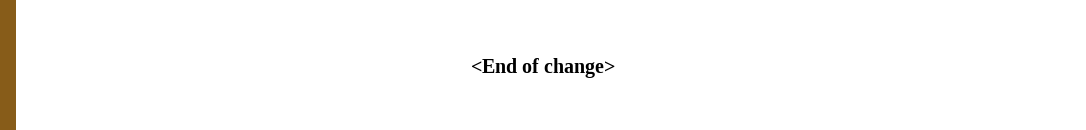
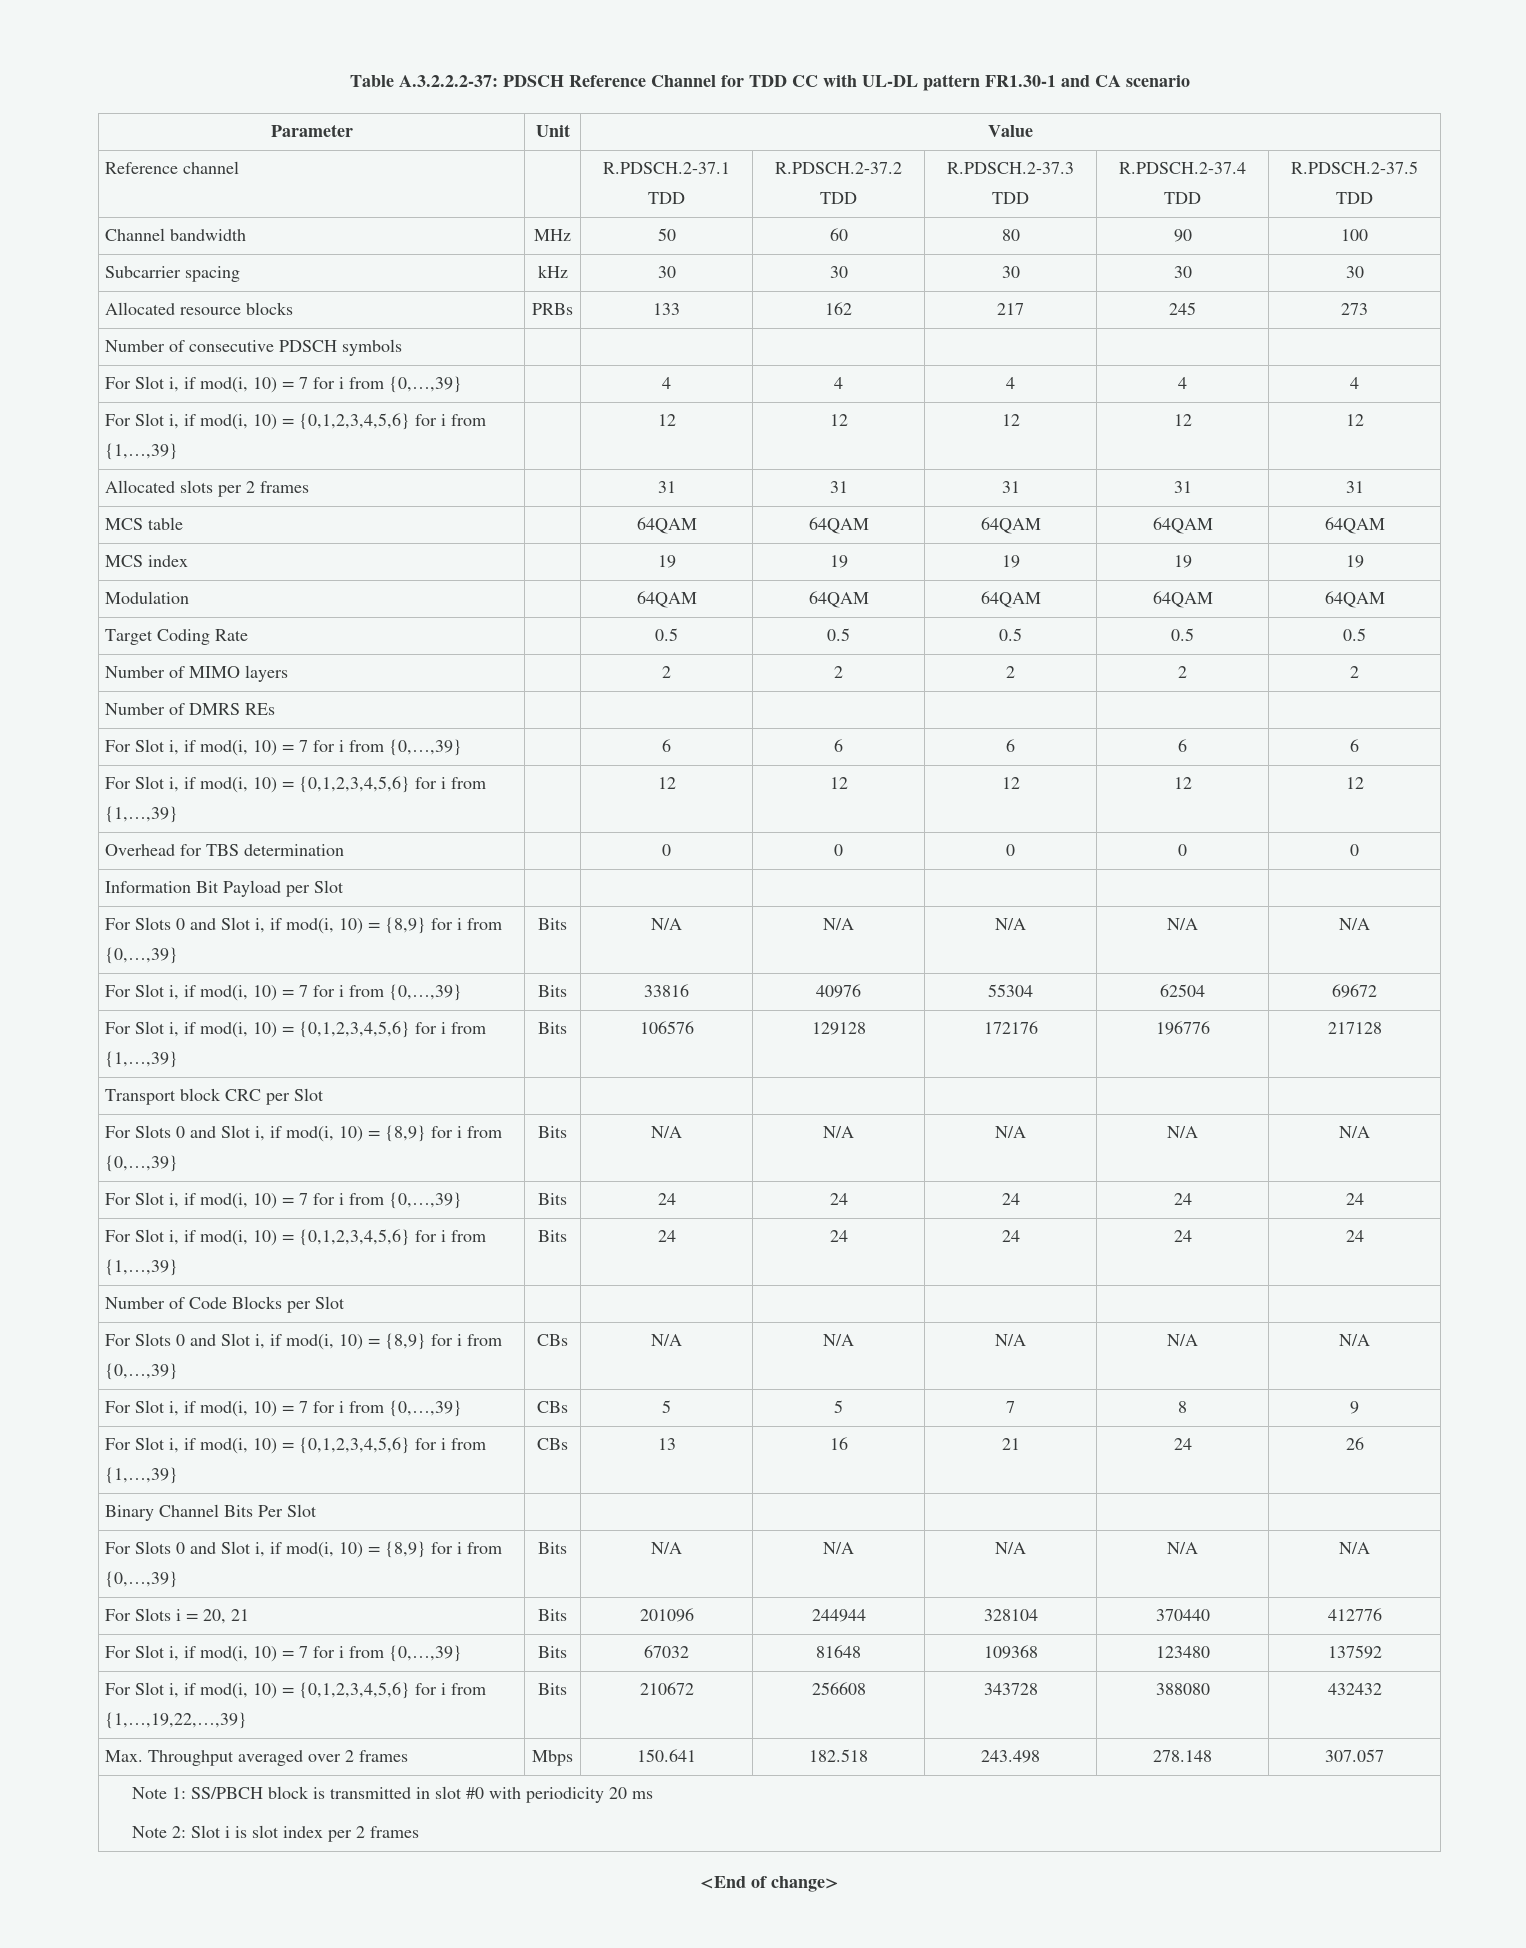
(470, 65) none -> [349,74,1190,91] [270,124,353,137] [535,124,570,137] [987,125,1033,137] [105,161,240,174] [603,162,730,174] [648,192,685,204] [775,162,902,174] [820,192,857,204] [947,162,1074,174] [992,192,1029,204] [1119,162,1246,174] [1164,192,1201,204] [1291,161,1418,174] [1336,192,1373,204] [105,228,247,241] [534,229,571,241] [657,228,676,241] [829,228,848,241] [1001,229,1020,241] [1173,229,1192,242] [1341,229,1368,241] [105,266,241,282] [537,265,568,278] [657,266,676,278] [829,266,848,278] [1001,266,1020,278] [1173,266,1192,278] [1345,266,1364,278] [105,302,294,315] [532,303,573,315] [653,303,680,315] [825,302,852,315] [997,303,1024,315] [1169,302,1196,315] [1341,303,1368,315] [105,339,403,356] [105,376,463,393] [662,377,671,389] [834,377,843,389] [1006,377,1015,389] [1178,377,1187,389] [1350,377,1359,389] [105,413,487,430] [105,443,179,460] [657,414,676,426] [829,414,848,426] [1001,414,1020,426] [1173,414,1192,426] [1345,414,1364,426] [105,480,310,497] [657,481,676,493] [829,481,848,493] [1001,481,1020,493] [1173,481,1192,493] [1345,481,1364,493] [105,517,184,530] [636,517,697,534] [808,517,869,534] [980,517,1041,534] [1152,517,1213,534] [1324,517,1385,534] [105,555,189,567] [657,555,676,568] [829,555,848,568] [1001,555,1020,568] [1173,555,1192,568] [1345,555,1364,568] [105,591,190,604] [636,591,697,608] [808,591,869,608] [980,591,1041,608] [1152,591,1213,608] [1324,591,1385,608] [105,629,249,645] [655,628,678,641] [827,628,850,641] [999,628,1022,641] [1171,628,1194,641] [1343,628,1366,641] [105,665,289,682] [662,666,671,678] [834,666,843,678] [1006,666,1015,678] [1178,666,1187,678] [1350,666,1359,678] [105,703,276,715] [105,739,463,756] [662,739,671,752] [834,739,843,752] [1006,739,1015,752] [1178,739,1187,752] [1350,739,1359,752] [105,776,487,793] [105,806,179,823] [657,777,676,789] [829,777,848,789] [1001,777,1020,789] [1173,777,1192,789] [1345,777,1364,789] [105,844,345,856] [662,844,671,856] [834,844,843,856] [1006,844,1015,856] [1178,844,1187,856] [1350,844,1359,856] [105,880,345,897] [105,917,503,934] [105,947,179,964] [538,918,567,930] [651,918,682,930] [823,918,854,930] [995,918,1026,930] [1167,918,1198,930] [1339,918,1370,930] [105,984,463,1001] [538,985,567,997] [644,984,689,997] [816,984,861,998] [988,984,1033,997] [1160,984,1205,997] [1332,984,1377,998] [105,1021,487,1038] [105,1051,179,1068] [538,1022,567,1034] [639,1021,694,1034] [811,1022,866,1035] [983,1021,1038,1034] [1155,1021,1210,1035] [1327,1022,1382,1034] [105,1088,325,1105] [105,1125,503,1142] [105,1155,179,1172] [538,1126,567,1138] [651,1126,682,1138] [823,1126,854,1138] [995,1126,1026,1138] [1167,1126,1198,1138] [1339,1126,1370,1138] [105,1192,463,1209] [538,1193,567,1205] [657,1193,676,1205] [829,1193,848,1205] [1001,1193,1020,1205] [1173,1193,1192,1205] [1345,1193,1364,1205] [105,1229,487,1246] [105,1259,179,1276] [538,1230,567,1242] [657,1230,676,1242] [829,1230,848,1242] [1001,1230,1020,1242] [1173,1230,1192,1242] [1345,1230,1364,1242] [105,1296,346,1313] [105,1333,503,1350] [105,1363,179,1380] [537,1334,568,1346] [651,1334,682,1346] [823,1334,854,1346] [995,1334,1026,1346] [1167,1334,1198,1346] [1339,1334,1370,1346] [105,1400,463,1417] [537,1401,568,1413] [662,1400,671,1413] [834,1400,843,1413] [1006,1401,1015,1413] [1178,1401,1187,1413] [1350,1401,1359,1414] [105,1437,487,1454] [105,1467,179,1484] [537,1438,568,1450] [657,1438,676,1450] [829,1437,848,1450] [1001,1438,1020,1450] [1173,1438,1192,1450] [1345,1437,1364,1450] [105,1504,318,1521] [105,1541,503,1558] [105,1571,179,1588] [538,1542,567,1554] [651,1542,682,1554] [823,1542,854,1554] [995,1542,1026,1554] [1167,1542,1198,1554] [1339,1542,1370,1554] [105,1608,250,1624] [538,1609,567,1621] [639,1608,694,1622] [811,1609,866,1622] [983,1609,1038,1621] [1155,1609,1210,1621] [1327,1608,1382,1621] [105,1645,463,1662] [538,1646,567,1658] [644,1645,689,1658] [816,1645,861,1658] [983,1645,1038,1659] [1155,1646,1210,1658] [1327,1645,1382,1659] [105,1682,487,1699] [105,1712,248,1729] [538,1683,567,1695] [639,1682,694,1695] [811,1682,866,1695] [983,1683,1038,1695] [1155,1683,1210,1695] [1327,1683,1382,1695] [105,1750,409,1766] [532,1750,573,1766] [637,1749,696,1762] [809,1749,868,1762] [981,1750,1040,1763] [1153,1750,1212,1762] [1325,1749,1384,1762] [131,1786,653,1803] [131,1825,419,1842] Table A.3.2.2.2-37: PDSCH Reference Channel for TDD CC with UL-DL pattern FR1.30-1 and CA scenario // Parameter | Unit | Value // Reference channel | | R.PDSCH.2-37.1 TDD | R.PDSCH.2-37.2 TDD | R.PDSCH.2-37.3 TDD | R.PDSCH.2-37.4 TDD | R.PDSCH.2-37.5 TDD // Channel bandwidth | MHz | 50 | 60 | 80 | 90 | 100 // Subcarrier spacing | kHz | 30 | 30 | 30 | 30 | 30 // Allocated resource blocks | PRBs | 133 | 162 | 217 | 245 | 273 // Number of consecutive PDSCH symbols | | | | | | // For Slot i, if mod(i, 10) = 7 for i from {0,…,39} | | 4 | 4 | 4 | 4 | 4 // For Slot i, if mod(i, 10) = {0,1,2,3,4,5,6} for i from {1,…,39} | | 12 | 12 | 12 | 12 | 12 // Allocated slots per 2 frames | | 31 | 31 | 31 | 31 | 31 // MCS table | | 64QAM | 64QAM | 64QAM | 64QAM | 64QAM // MCS index | | 19 | 19 | 19 | 19 | 19 // Modulation | | 64QAM | 64QAM | 64QAM | 64QAM | 64QAM // Target Coding Rate | | 0.5 | 0.5 | 0.5 | 0.5 | 0.5 // Number of MIMO layers | | 2 | 2 | 2 | 2 | 2 // Number of DMRS REs | | | | | | // For Slot i, if mod(i, 10) = 7 for i from {0,…,39} | | 6 | 6 | 6 | 6 | 6 // For Slot i, if mod(i, 10) = {0,1,2,3,4,5,6} for i from {1,…,39} | | 12 | 12 | 12 | 12 | 12 // Overhead for TBS determination | | 0 | 0 | 0 | 0 | 0 // Information Bit Payload per Slot | | | | | | // For Slots 0 and Slot i, if mod(i, 10) = {8,9} for i from {0,…,39} | Bits | N/A | N/A | N/A | N/A | N/A // For Slot i, if mod(i, 10) = 7 for i from {0,…,39} | Bits | 33816 | 40976 | 55304 | 62504 | 69672 // For Slot i, if mod(i, 10) = {0,1,2,3,4,5,6} for i from {1,…,39} | Bits | 106576 | 129128 | 172176 | 196776 | 217128 // Transport block CRC per Slot | | | | | | // For Slots 0 and Slot i, if mod(i, 10) = {8,9} for i from {0,…,39} | Bits | N/A | N/A | N/A | N/A | N/A // For Slot i, if mod(i, 10) = 7 for i from {0,…,39} | Bits | 24 | 24 | 24 | 24 | 24 // For Slot i, if mod(i, 10) = {0,1,2,3,4,5,6} for i from {1,…,39} | Bits | 24 | 24 | 24 | 24 | 24 // Number of Code Blocks per Slot | | | | | | // For Slots 0 and Slot i, if mod(i, 10) = {8,9} for i from {0,…,39} | CBs | N/A | N/A | N/A | N/A | N/A // For Slot i, if mod(i, 10) = 7 for i from {0,…,39} | CBs | 5 | 5 | 7 | 8 | 9 // For Slot i, if mod(i, 10) = {0,1,2,3,4,5,6} for i from {1,…,39} | CBs | 13 | 16 | 21 | 24 | 26 // Binary Channel Bits Per Slot | | | | | | // For Slots 0 and Slot i, if mod(i, 10) = {8,9} for i from {0,…,39} | Bits | N/A | N/A | N/A | N/A | N/A // For Slots i = 20, 21 | Bits | 201096 | 244944 | 328104 | 370440 | 412776 // For Slot i, if mod(i, 10) = 7 for i from {0,…,39} | Bits | 67032 | 81648 | 109368 | 123480 | 137592 // For Slot i, if mod(i, 10) = {0,1,2,3,4,5,6} for i from {1,…,19,22,…,39} | Bits | 210672 | 256608 | 343728 | 388080 | 432432 // Max. Throughput averaged over 2 frames | Mbps | 150.641 | 182.518 | 243.498 | 278.148 | 307.057 // Note 1: SS/PBCH block is transmitted in slot #0 with periodicity 20 ms // Note 2: Slot i is slot index per 2 frames //

